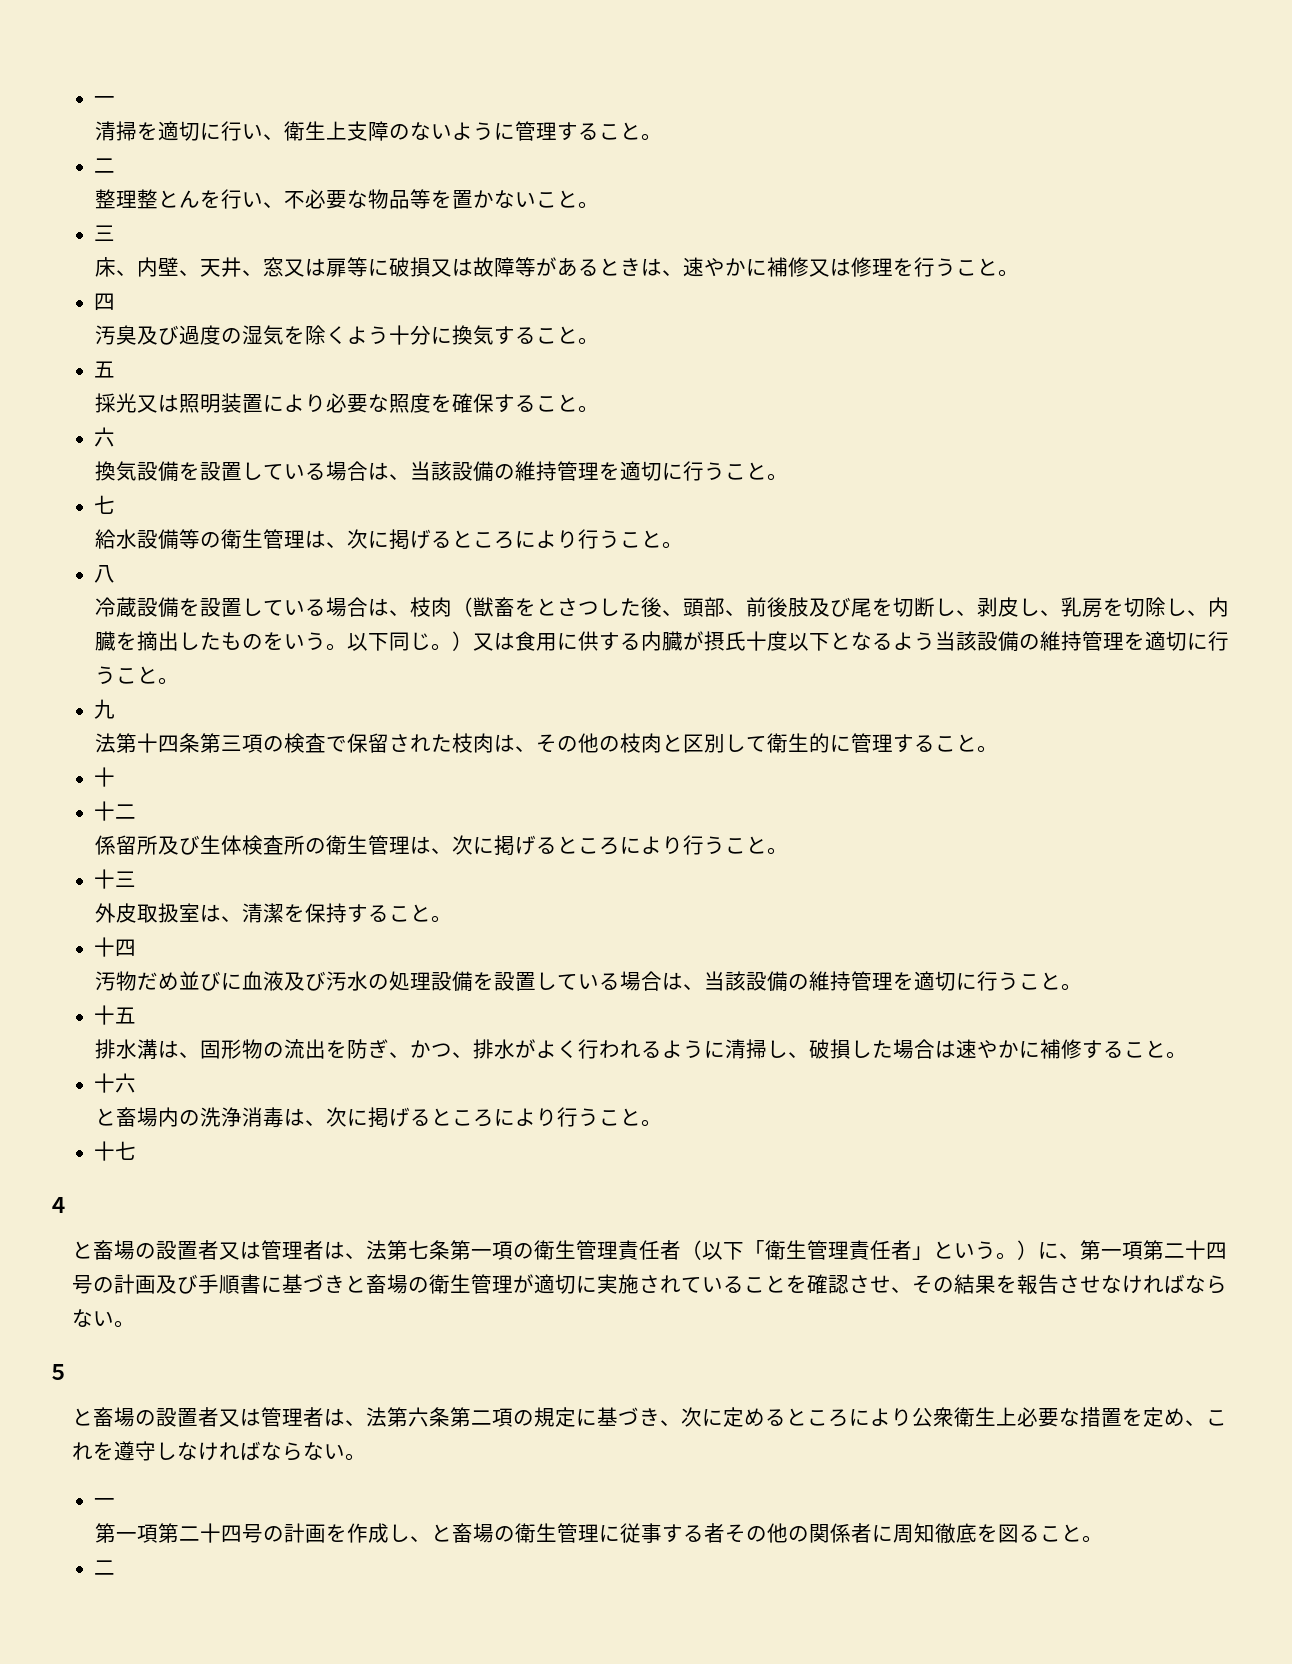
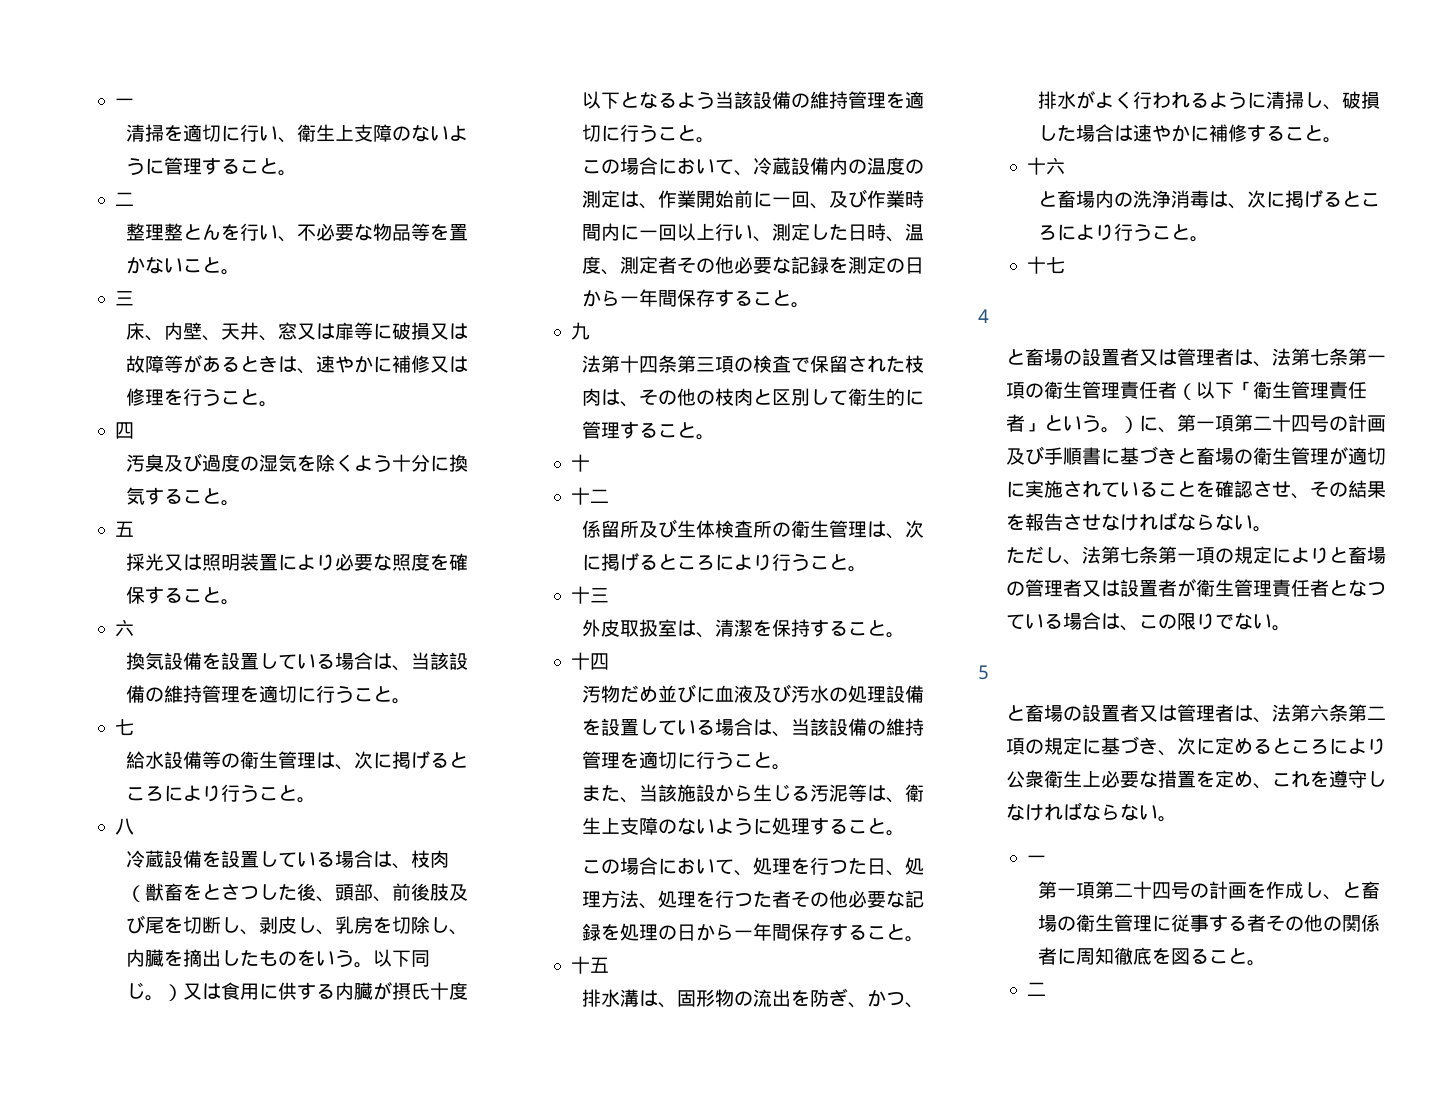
(180, 681) none -> [582,157,925,176] [582,189,925,209] [582,223,925,242] [582,256,925,275] [582,289,811,308] // この場合において、冷蔵設備内の温度の測定は、作業開始前に一回、及び作業時間内に一回以上行い、測定した日時、温度、測定者その他必要な記録を測定の日から一年間保存すること。
(1083, 987) none -> [582,784,925,803] [582,817,906,836] [582,857,925,876] [582,890,925,909] [582,923,925,942] // また、当該施設から生じる汚泥等は、衛生上支障のないように処理すること。 // この場合において、処理を行つた日、処理方法、処理を行つた者その他必要な記録を処理の日から一年間保存すること。
(135, 1324) none -> [1006,546,1387,565] [1006,579,1387,597] [1006,612,1292,631] // ただし、法第七条第一項の規定によりと畜場の管理者又は設置者が衛生管理責任者となつている場合は、この限りでない。

